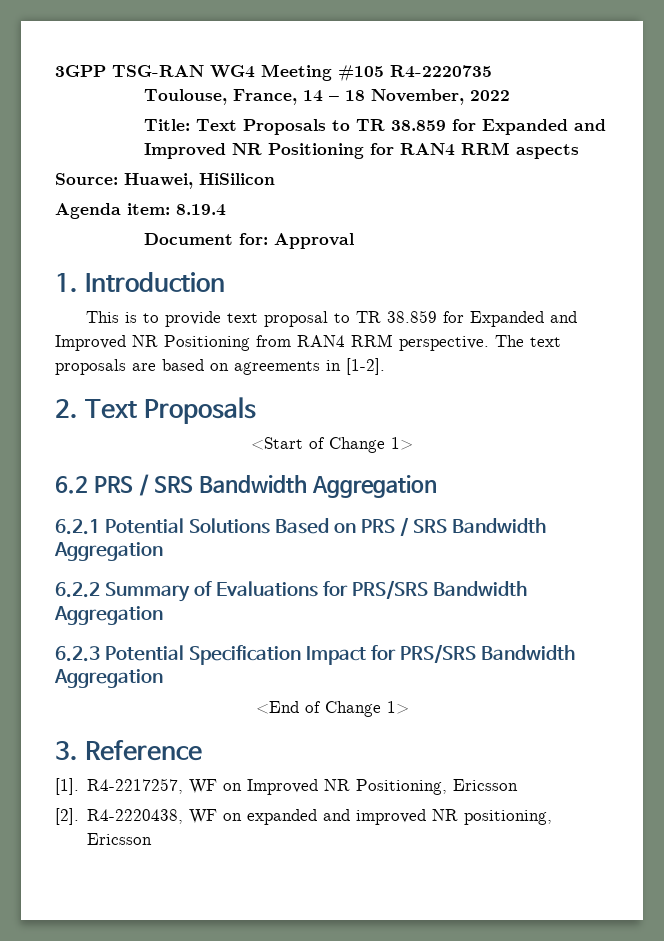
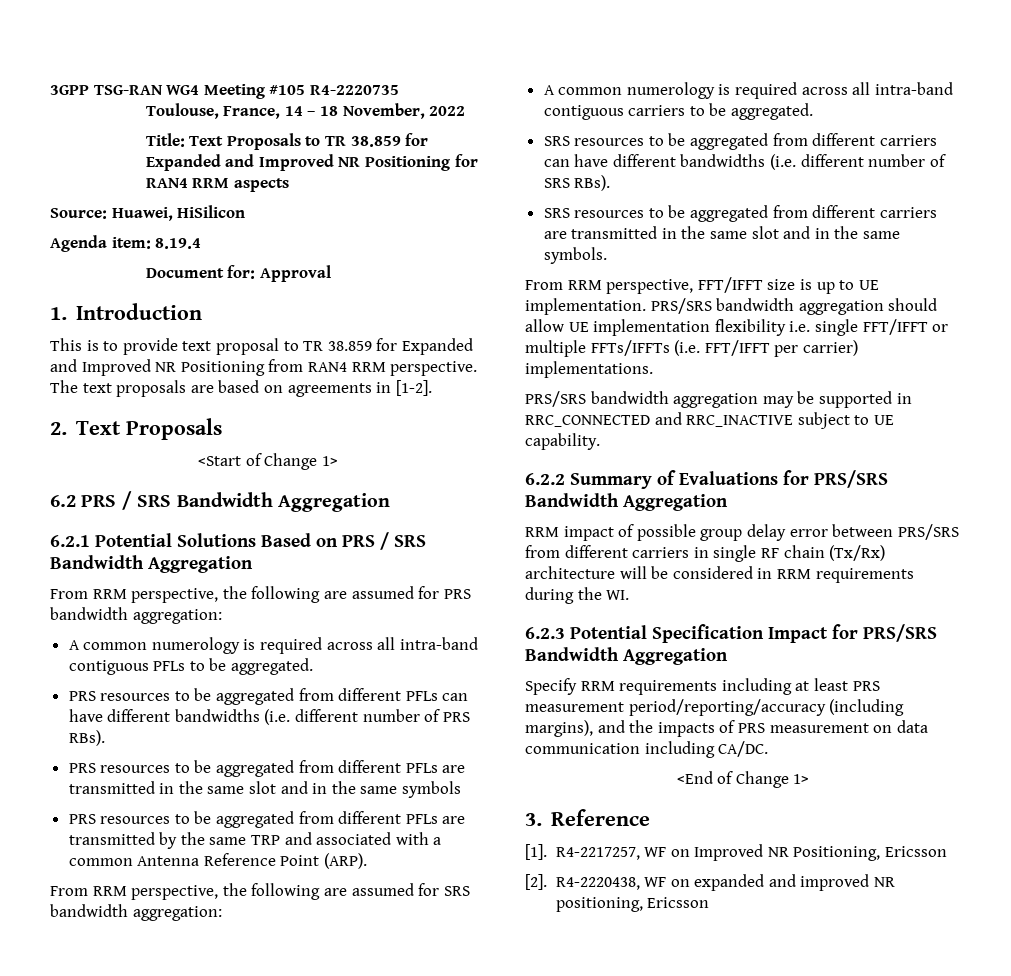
(163, 551) none -> [50,586,471,603] [50,607,222,624] [68,637,478,654] [68,658,314,675] [68,688,469,705] [68,709,470,725] [68,730,105,746] [68,760,466,777] [68,781,462,798] [68,811,466,828] [68,832,442,849] [68,853,368,869] [50,883,470,900] [50,904,222,921] [543,82,953,99] [543,103,814,120] [543,133,937,150] [543,154,946,170] [543,175,611,191] [543,205,937,222] [543,226,901,239] [543,247,607,264] [525,277,879,294] [525,298,938,315] [525,319,949,336] [525,340,858,357] [525,361,653,378] [525,391,912,408] [525,412,894,429] [525,433,600,450] // From RRM perspective, the following are assumed for PRS bandwidth aggregation: // A common numerology is required across all intra-band contiguous PFLs to be aggregated. // PRS resources to be aggregated from different PFLs can have different bandwidths (i.e. different number of PRS RBs). // PRS resources to be aggregated from different PFLs are transmitted in the same slot and in the same symbols // PRS resources to be aggregated from different PFLs are transmitted by the same TRP and associated with a common Antenna Reference Point (ARP). // From RRM perspective, the following are assumed for SRS bandwidth aggregation: // A common numerology is required across all intra-band contiguous carriers to be aggregated. // SRS resources to be aggregated from different carriers can have different bandwidths (i.e. different number of SRS RBs). // SRS resources to be aggregated from different carriers are transmitted in the same slot and in the same symbols. // From RRM perspective, FFT/IFFT size is up to UE implementation. PRS/SRS bandwidth aggregation should allow UE implementation flexibility i.e. single FFT/IFFT or multiple FFTs/IFFTs (i.e. FFT/IFFT per carrier) implementations. // PRS/SRS bandwidth aggregation may be supported in RRC_CONNECTED and RRC_INACTIVE subject to UE capability.
(163, 615) none -> [525,524,959,541] [525,545,886,562] [525,566,914,583] [525,587,630,604] // RRM impact of possible group delay error between PRS/SRS from different carriers in single RF chain (Tx/Rx) architecture will be considered in RRM requirements during the WI.
(163, 678) none -> [525,678,880,695] [525,699,905,716] [525,720,928,737] [525,741,769,758] // Specify RRM requirements including at least PRS measurement period/reporting/accuracy (including margins), and the impacts of PRS measurement on data communication including CA/DC.

